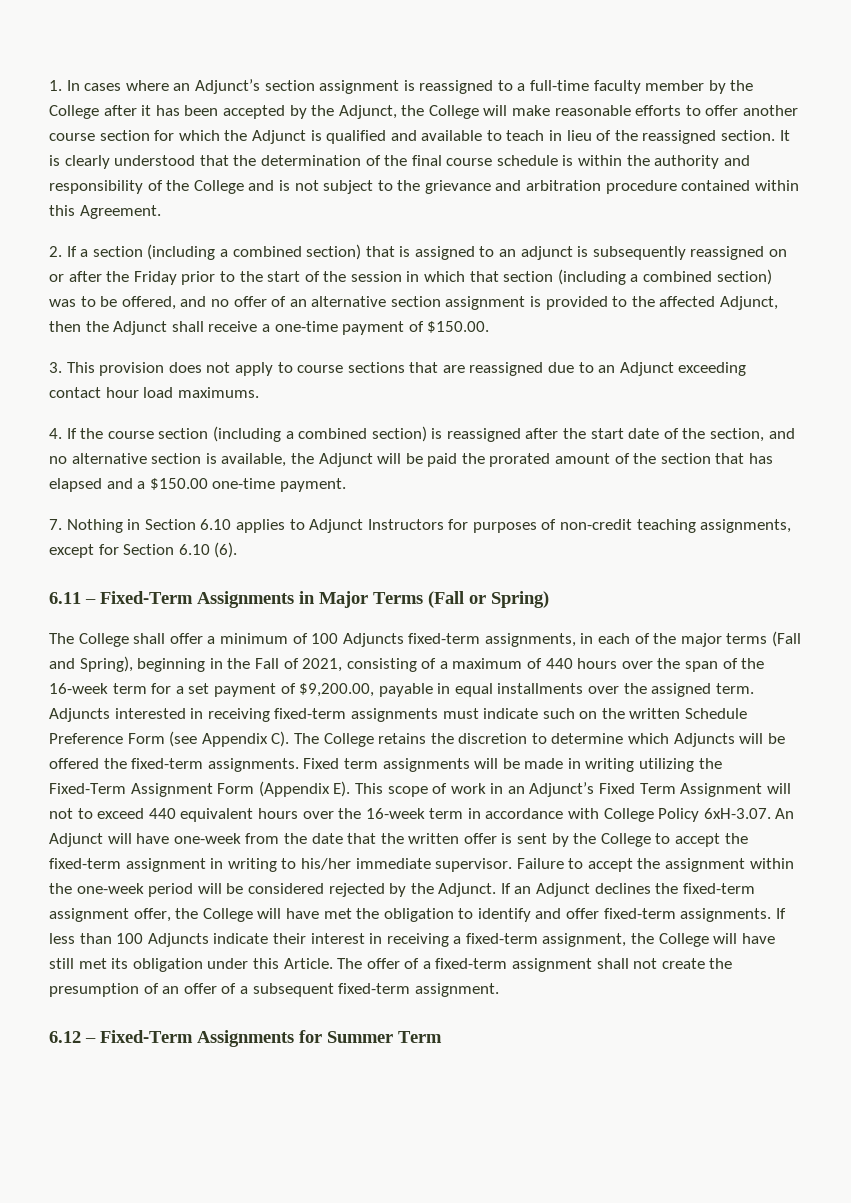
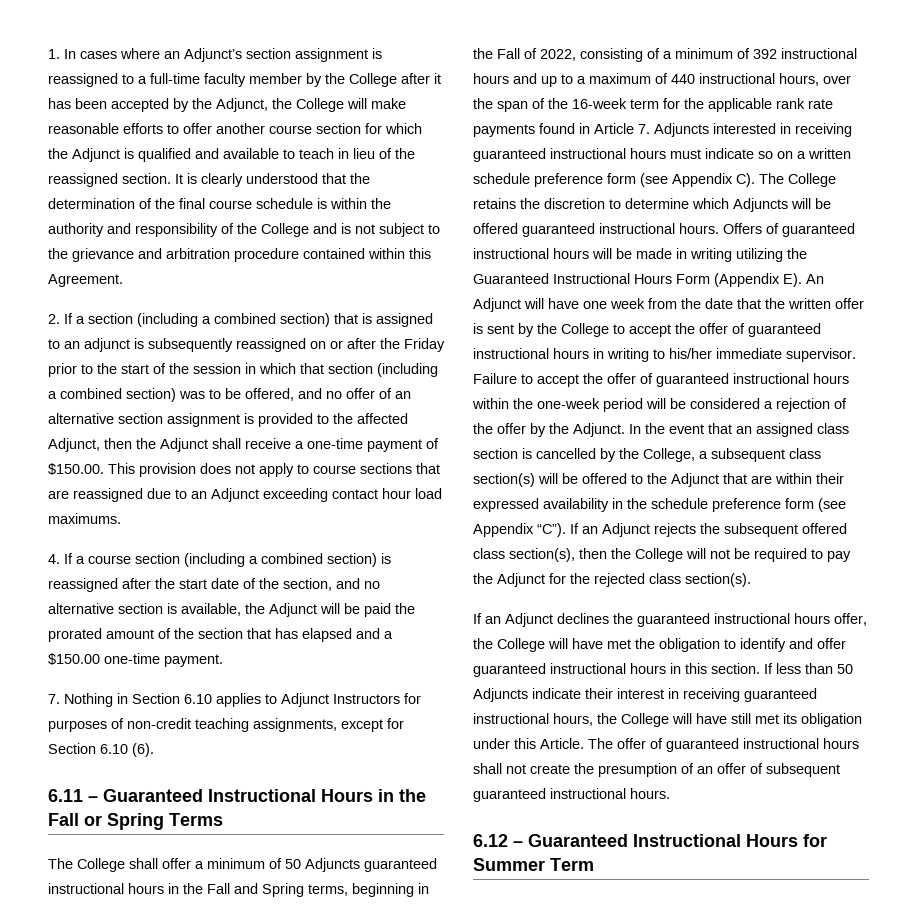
[49,362,62,373] // 3. -> (104, 469) none
[80,428,104,439] the -> [76,556,85,564] a
[100,591,549,608] Fixed-Term Assignments in Major Terms (Fall or Spring) -> [103,789,426,802] [48,813,223,830] Guaranteed Instructional Hours in the Fall or Spring Terms
[311,631,802,647] [49,656,133,672] 100 Adjuncts fixed-term assignments, in each of the major terms (Fall and Spring), -> [285,858,437,872] [48,883,348,897] 50 Adjuncts guaranteed instructional hours in the Fall and Spring terms,
[302,658,343,672] 2021, -> [540,49,576,61] 2022,
(448, 665) none -> [675,48,857,59] [473,73,586,87] minimum of 392 instructional hours and up to a
[577,658,618,669] hours -> [699,73,819,86] instructional hours,
[175,683,754,697] [49,708,748,722] [49,733,165,744] a set payment of $9,200.00, payable in equal installments over the assigned term. Adjuncts interested in receiving fixed-term assignments must indicate such on the written Schedule Preference Form -> [684,98,833,112] [473,123,852,137] [473,148,851,162] [473,173,636,187] the applicable rank rate payments found in Article 7. Adjuncts interested in receiving guaranteed instructional hours must indicate so on a written schedule preference form
[103,758,470,772] the fixed-term assignments. Fixed term assignments -> [522,223,855,237] [473,248,589,259] guaranteed instructional hours. Offers of guaranteed instructional hours
[49,781,791,797] [49,808,771,822] Fixed-Term Assignment Form (Appendix E). This scope of work in an Adjunct’s Fixed Term Assignment will not to exceed 440 equivalent hours over the 16-week term in accordance with College Policy 6xH-3.07. -> [473,273,802,287] Guaranteed Instructional Hours Form (Appendix E).
[173,833,241,844] one-week -> [583,298,645,309] one week
[49,858,206,872] fixed-term assignment -> [699,323,821,337] [473,348,589,359] offer of guaranteed instructional hours
[665,858,746,872] assignment -> [607,373,849,387] offer of guaranteed instructional hours
[328,883,497,897] rejected by the Adjunct. -> [764,398,847,412] [473,423,849,437] [473,448,821,462] [473,473,844,487] [473,498,846,512] [473,523,847,537] [473,548,851,562] [473,573,751,587] a rejection of the offer by the Adjunct. In the event that an assigned class section is cancelled by the College, a subsequent class section(s) will be offered to the Adjunct that are within their expressed availability in the schedule preference form (see Appendix “C”). If an Adjunct rejects the subsequent offered class section(s), then the College will not be required to pay the Adjunct for the rejected class section(s). //
[682,883,755,894] [49,908,129,922] fixed-term assignment -> [637,613,830,627] guaranteed instructional hours
[603,908,772,922] fixed-term assignments. -> [473,663,760,677] guaranteed instructional hours in this section.
[116,933,144,944] 100 -> [837,664,853,674] 50
[453,933,627,947] a fixed-term assignment, -> [744,688,817,702] [473,713,593,726] guaranteed instructional hours,
[422,958,593,972] a fixed-term assignment -> [666,738,859,752] guaranteed instructional hours
[239,983,499,997] a subsequent fixed-term assignment. -> [766,763,840,777] [473,788,670,802] subsequent guaranteed instructional hours.
[100,1030,294,1047] Fixed-Term Assignments -> [528,834,798,847] Guaranteed Instructional Hours

